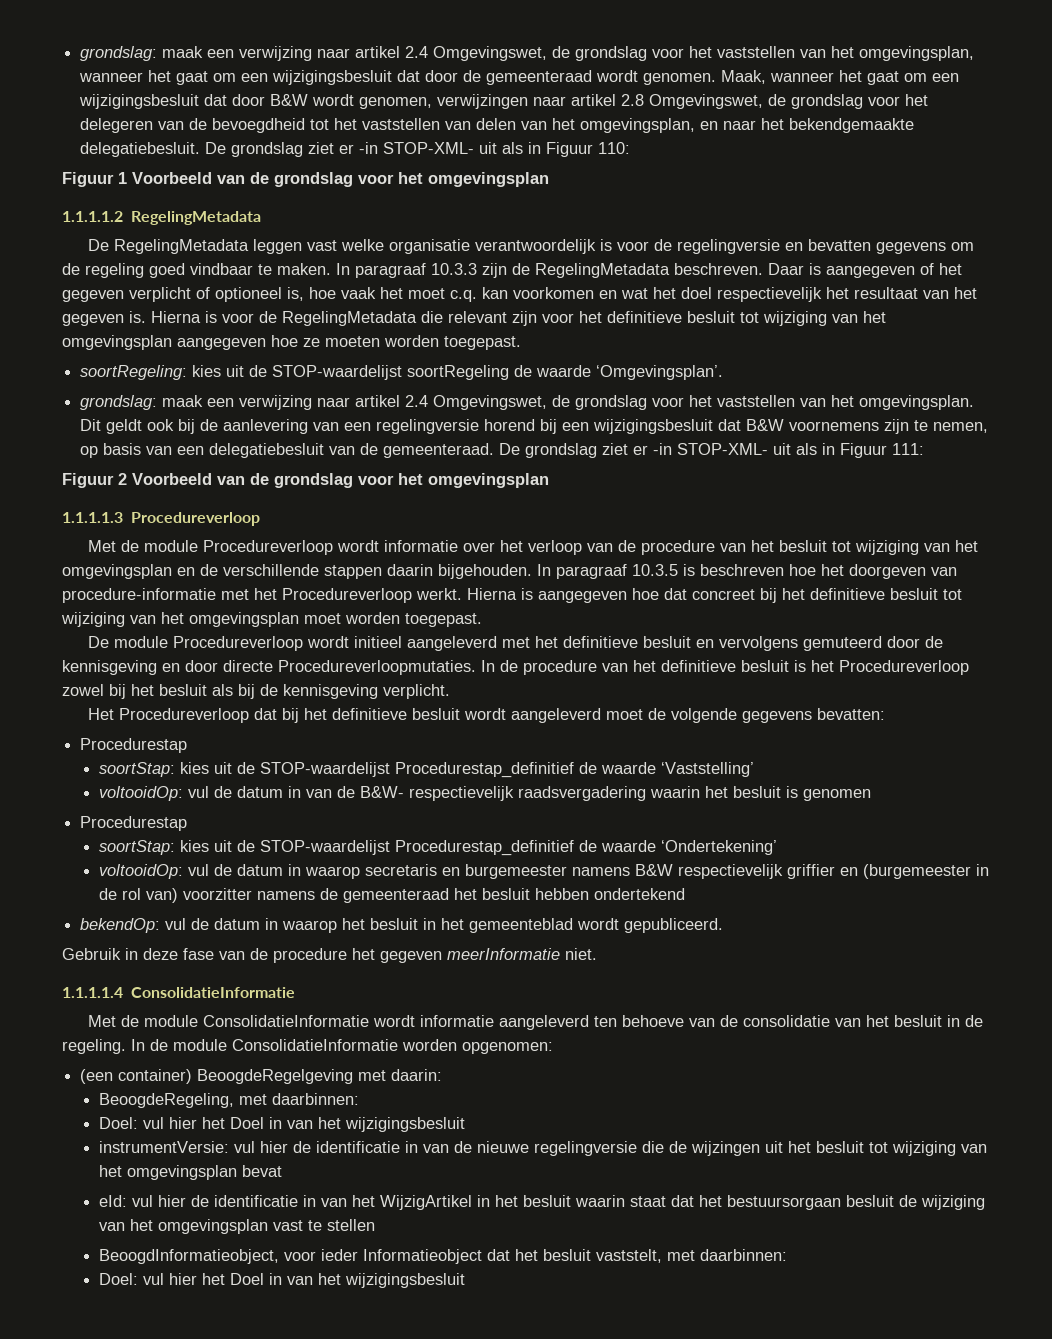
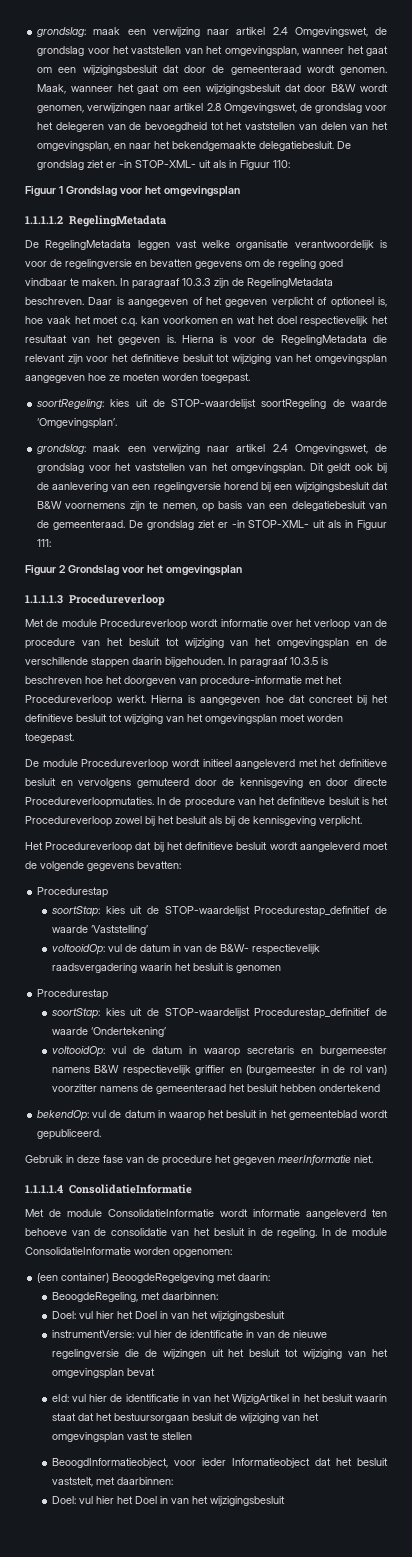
[132,172,353,187] Voorbeeld van de grondslag -> [66,186,117,197] Grondslag
[132,473,353,488] Voorbeeld van de grondslag -> [68,565,119,576] Grondslag

